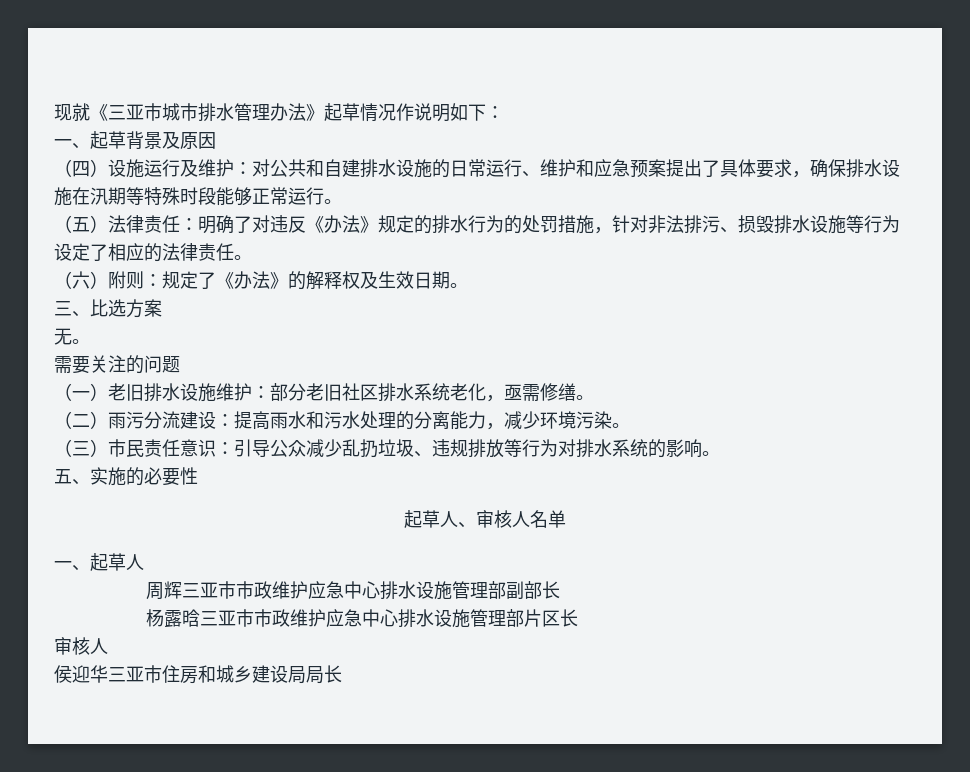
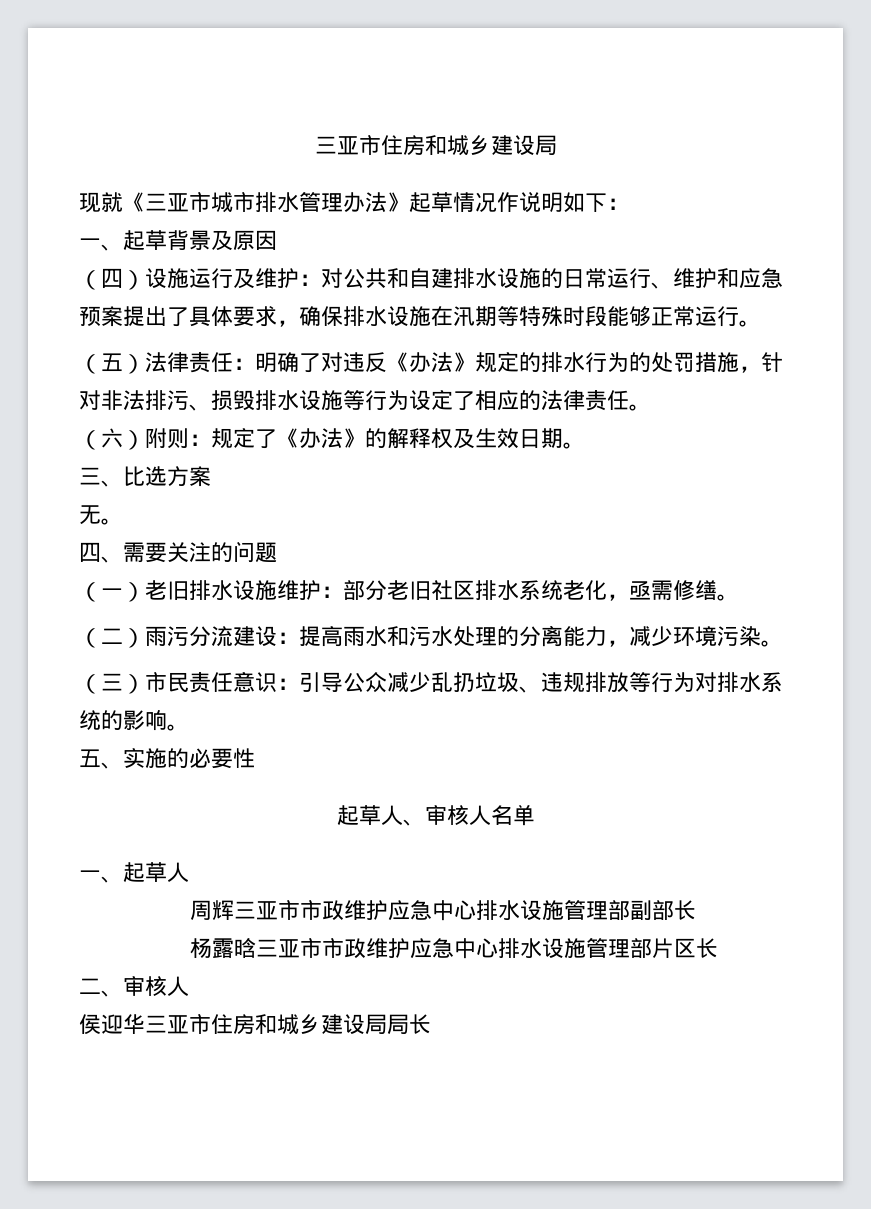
(54, 112) none -> [314,135,557,156] 三亚市住房和城乡建设局 //
(90, 341) none -> [79,542,123,563] 四、
(578, 618) none -> [79,978,123,997] 二、

